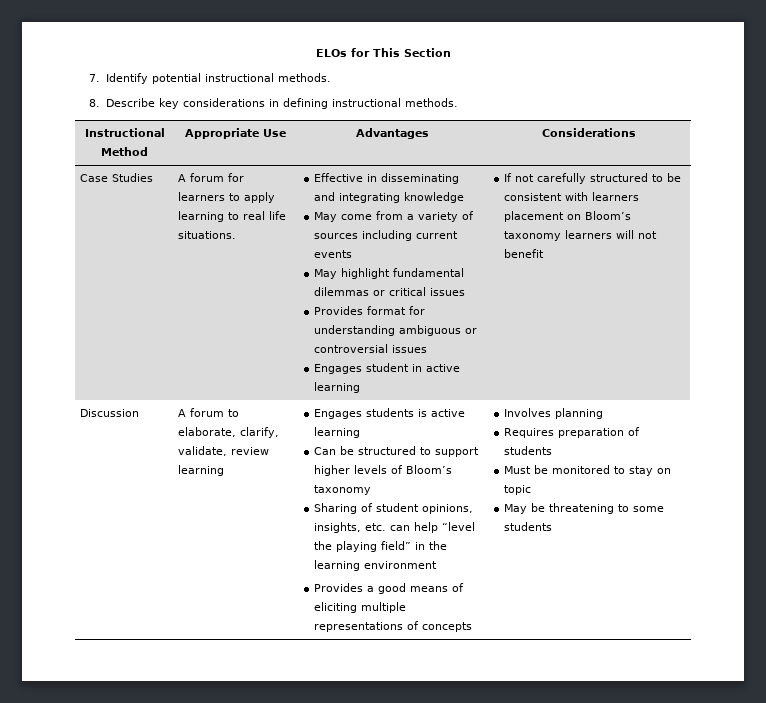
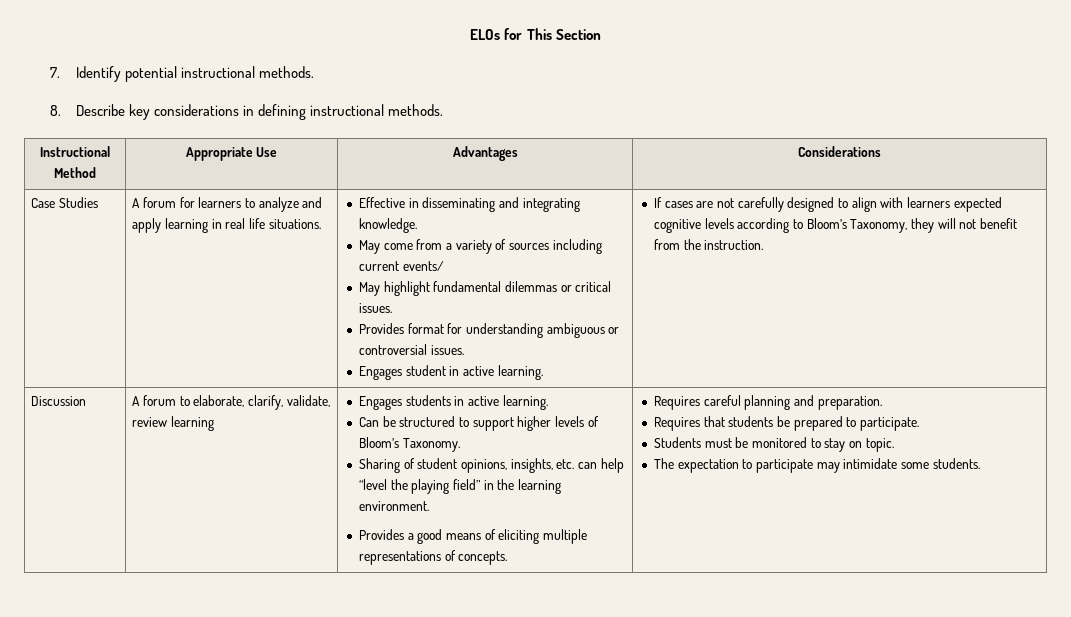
(241, 197) none -> [258,197,323,212] analyze and
[228,212,240,220] to -> [211,219,222,229] in
[404,192,465,203] knowledge -> [359,218,418,233] knowledge.
[314,250,353,258] events -> [402,261,444,271] events/
[430,288,466,296] issues -> [359,303,393,313] issues.
[392,345,428,353] issues -> [430,345,464,355] issues.
[314,382,361,393] learning -> [497,365,543,380] learning.
[515,173,682,184] [504,192,640,201] [504,211,632,222] [504,230,613,241] not carefully structured to be consistent with learners placement on Bloom’s taxonomy learners -> [664,197,1002,212] [654,218,934,233] cases are not carefully designed to align with learners expected cognitive levels according to Bloom’s Taxonomy, they
(545, 253) none -> [654,239,764,250] from the instruction.
[418,409,466,417] [314,427,361,438] is active learning -> [454,395,548,410] in active learning.
[314,485,372,495] taxonomy -> [402,438,460,452] Taxonomy.
[364,561,438,569] environment -> [359,501,430,511] environment.
[422,622,473,632] [504,408,552,417] concepts | Involves -> [458,551,508,565] [654,395,741,410] concepts. | Requires careful
[504,427,641,438] [504,446,553,455] [504,466,532,474] // Requires preparation of students // Must -> [794,395,882,410] [654,416,919,431] [654,437,732,448] and preparation. // Requires that students be prepared to participate. // Students must
[504,485,532,495] [504,503,665,514] [504,522,553,531] topic // May be threatening to some students -> [865,438,894,452] [654,458,980,473] topic. // The expectation to participate may intimidate some students.

